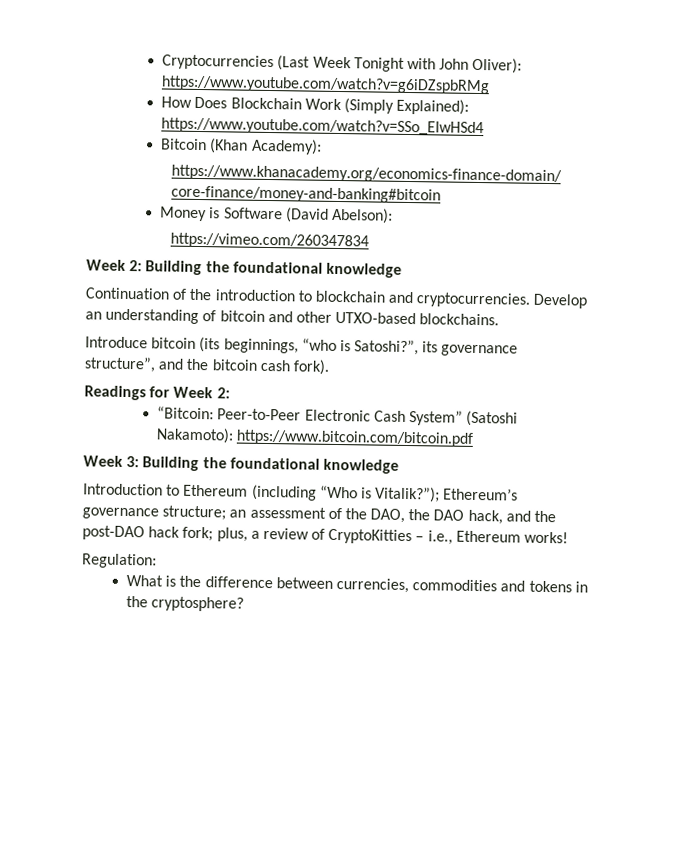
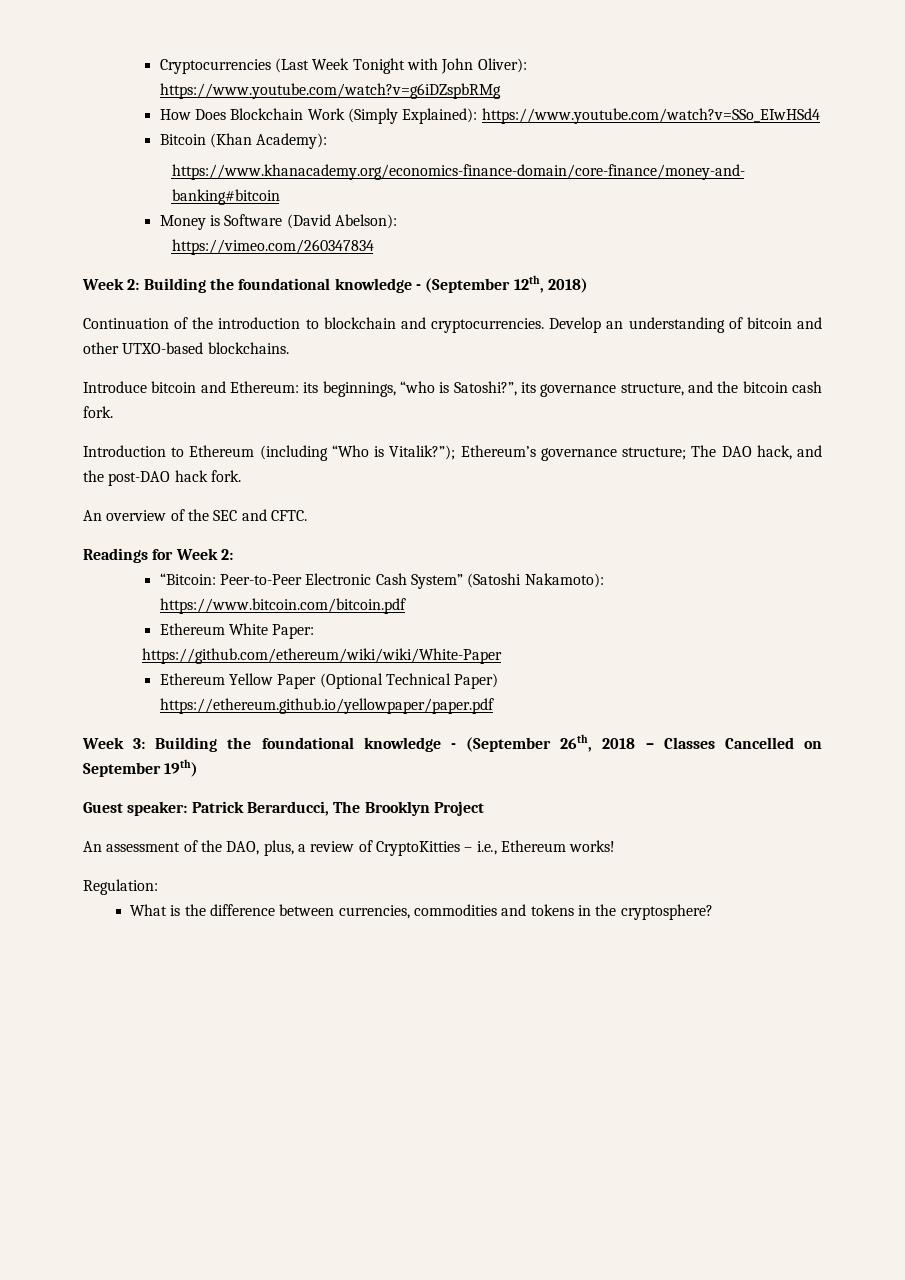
(402, 270) none -> [415,275,588,293] - (September 12th, 2018)
[199,337,221,353] (its -> [200,381,319,393] and Ethereum: its
[84,356,156,373] structure”, -> [620,383,684,396] structure,
[292,359,330,375] fork). -> [83,406,113,418] [83,445,823,461] [83,470,241,486] [83,509,307,521] fork. // Introduction to Ethereum (including “Who is Vitalik?”); Ethereum’s governance structure; The DAO hack, and the post-DAO hack fork. // An overview of the SEC and CFTC.
(475, 438) none -> [159,623,315,639] [141,648,502,664] [159,673,499,689] [159,698,494,714] // Ethereum White Paper: // https://github.com/ethereum/wiki/wiki/White-Paper // Ethereum Yellow Paper (Optional Technical Paper) https://ethereum.github.io/yellowpaper/paper.pdf
[83,483,519,503] [82,505,557,525] [82,525,214,542] // Introduction to Ethereum (including “Who is Vitalik?”); Ethereum’s governance structure; an assessment of the DAO, the DAO hack, and the post-DAO hack fork; -> [450,734,823,752] [83,759,199,777] [83,801,484,816] [83,840,260,855] - (September 26th, 2018 – Classes Cancelled on September 19th) // Guest speaker: Patrick Berarducci, The Brooklyn Project // An assessment of the DAO,

